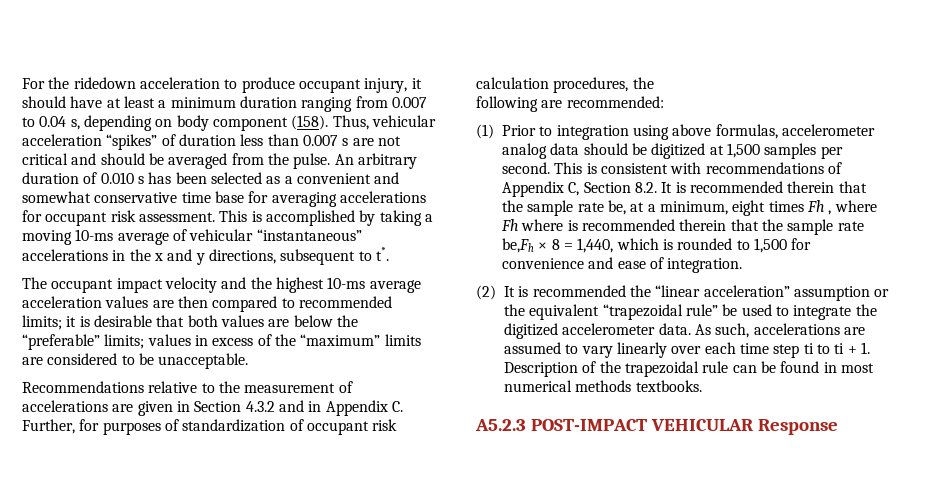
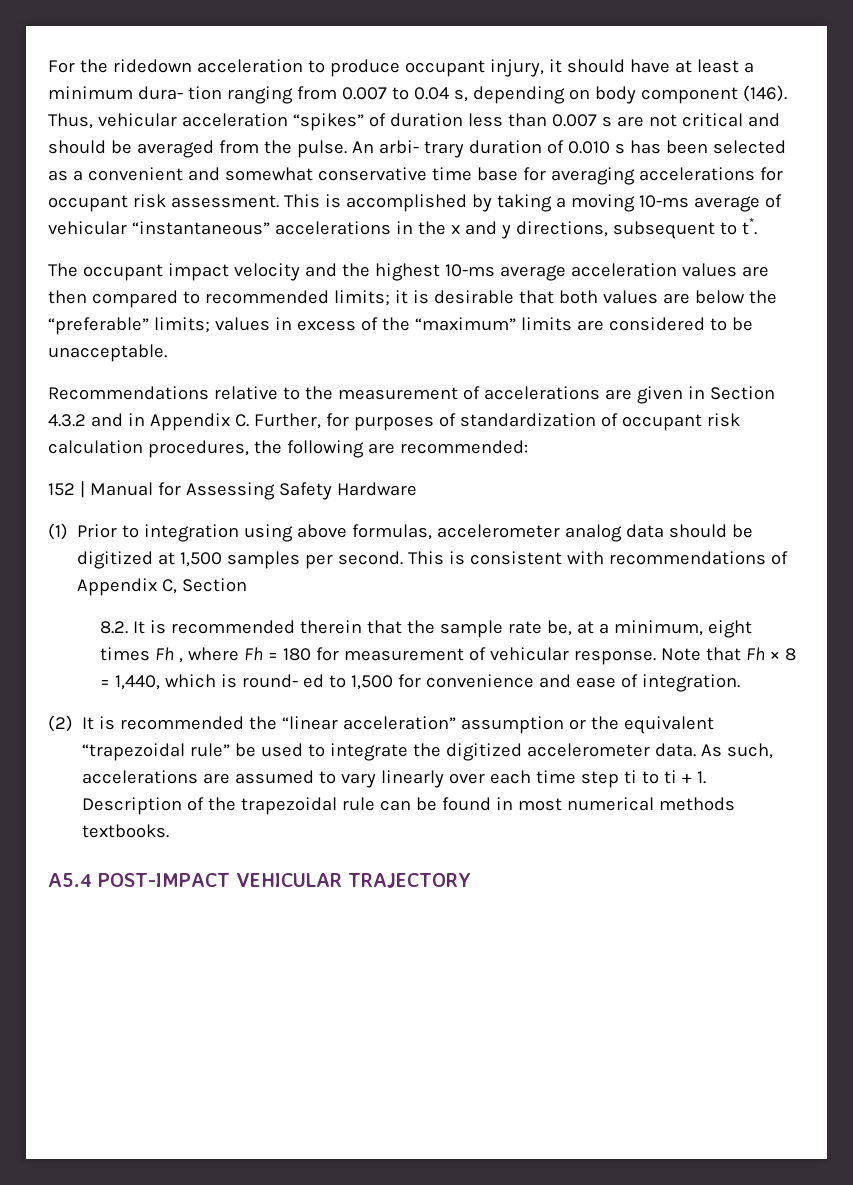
[239,96,297,108] duration -> [137,86,222,100] dura- tion
[291,115,329,130] (158). -> [742,85,787,102] (146).
[357,153,417,169] arbitrary -> [378,140,464,158] arbi- trary
(654, 83) // -> (282, 447) none
(664, 102) none -> [48,481,417,500] // 152 | Manual for Assessing Safety Hardware
(631, 187) none -> (248, 585) //
[521,219,864,235] [502,238,534,253] where is recommended therein that the sample rate be,Fh -> [267,647,765,665] = 180 for measurement of vehicular response. Note that Fh
[677,238,733,250] rounded -> [241,674,324,688] round- ed
[475,419,526,431] A5.2.3 -> [48,873,92,887] A5.4
[757,419,838,435] Response -> [347,873,471,888] TRAJECTORY

